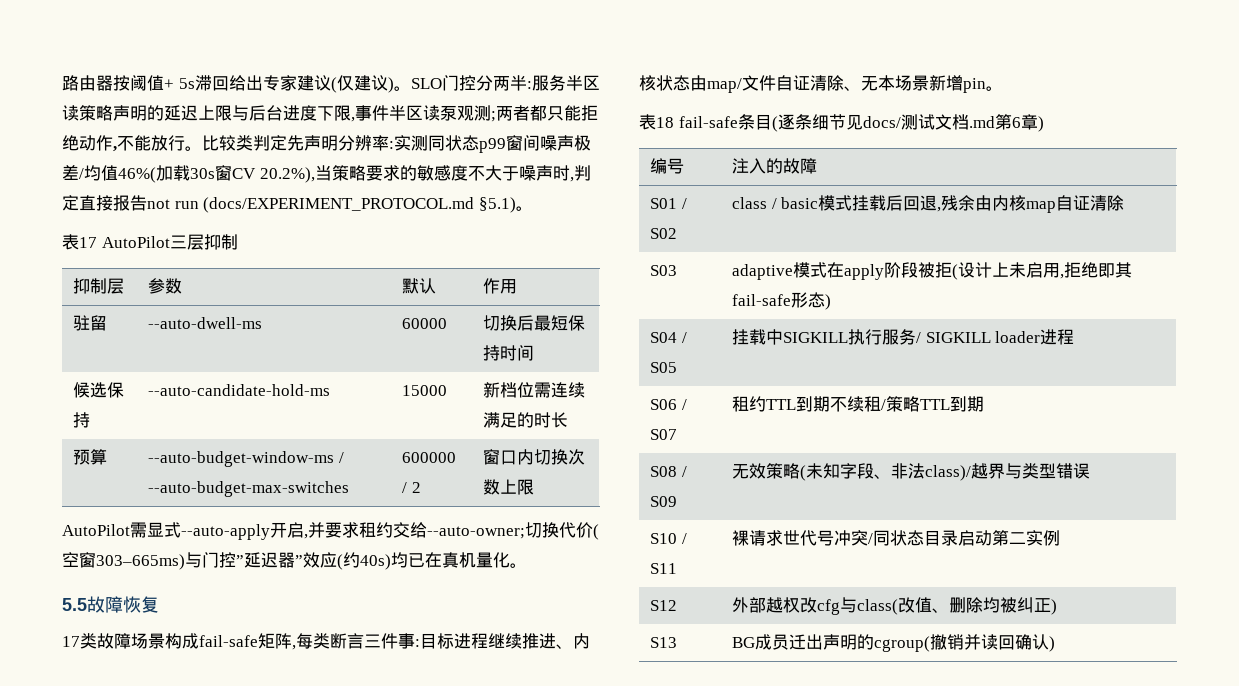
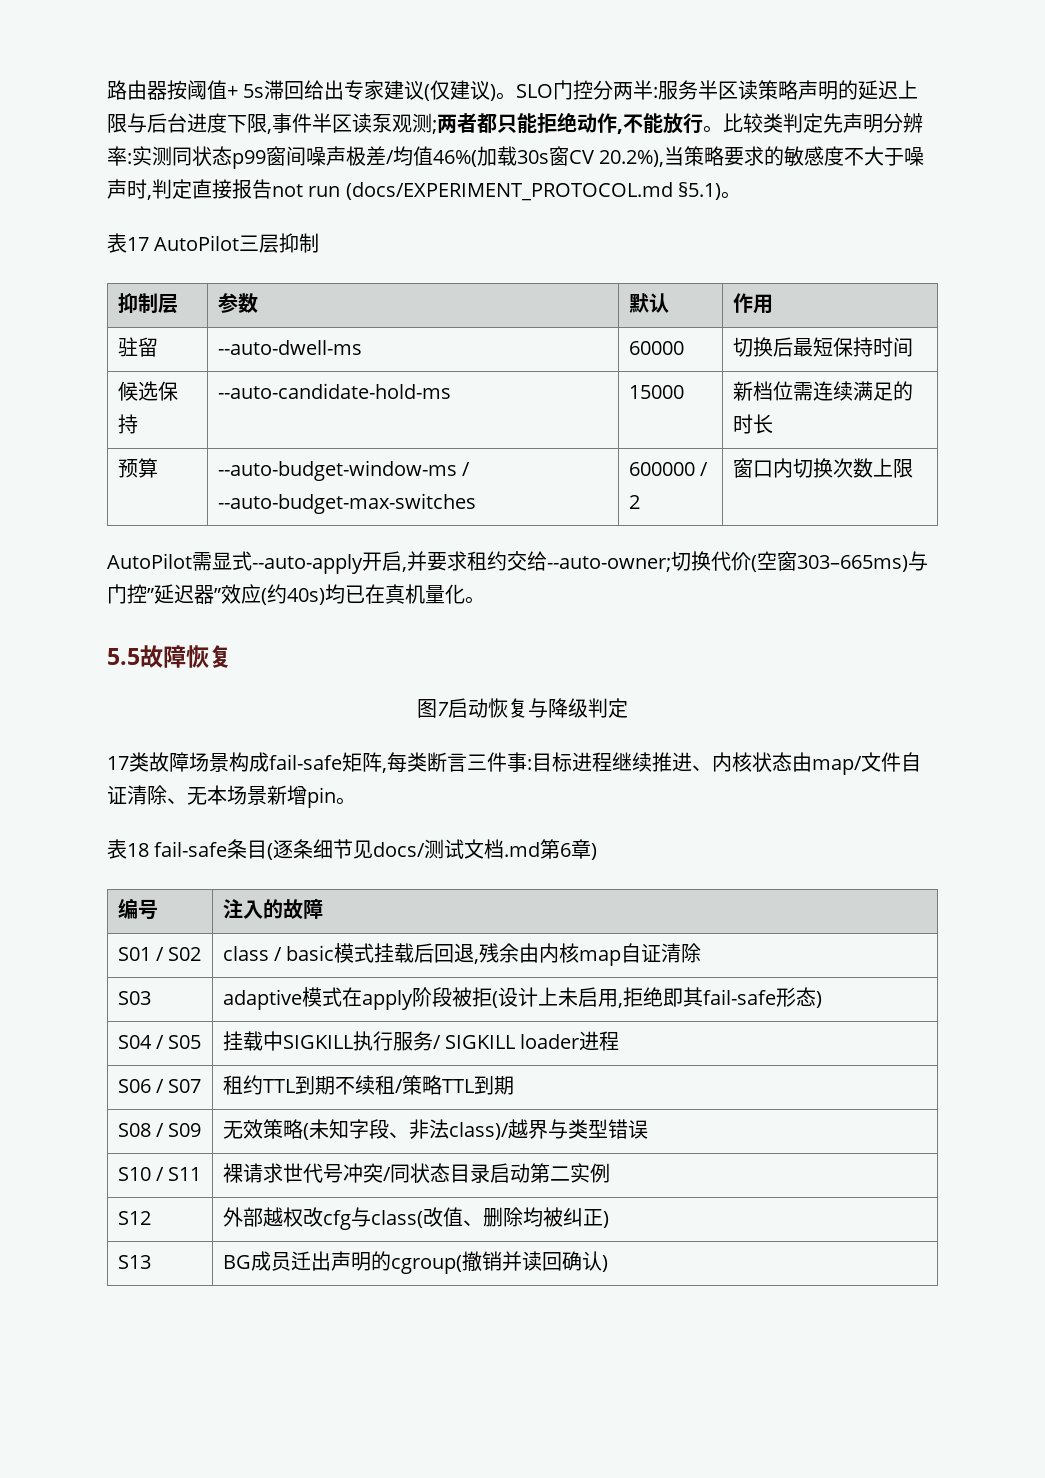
(159, 604) none -> [417,698,628,718] // 图7启动恢复与降级判定

